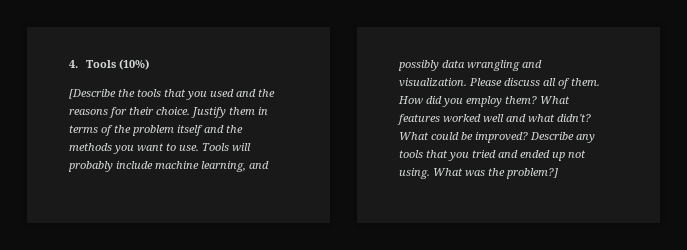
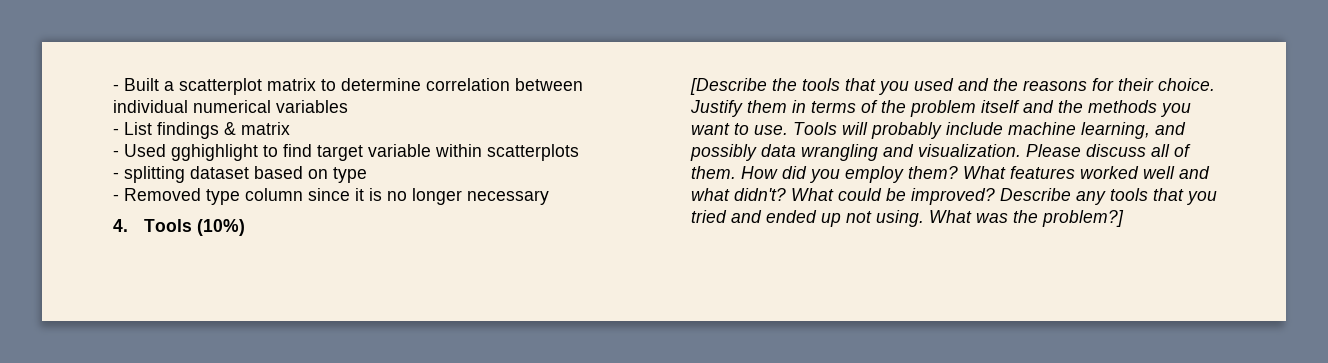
(69, 64) none -> [113,78,583,95] [113,100,348,113] [113,122,290,139] [113,144,579,161] [113,166,367,183] [113,188,549,205] - Built a scatterplot matrix to determine correlation between individual numerical variables // - List findings & matrix // - Used gghighlight to find target variable within scatterplots // - splitting dataset based on type // - Removed type column since it is no longer necessary //

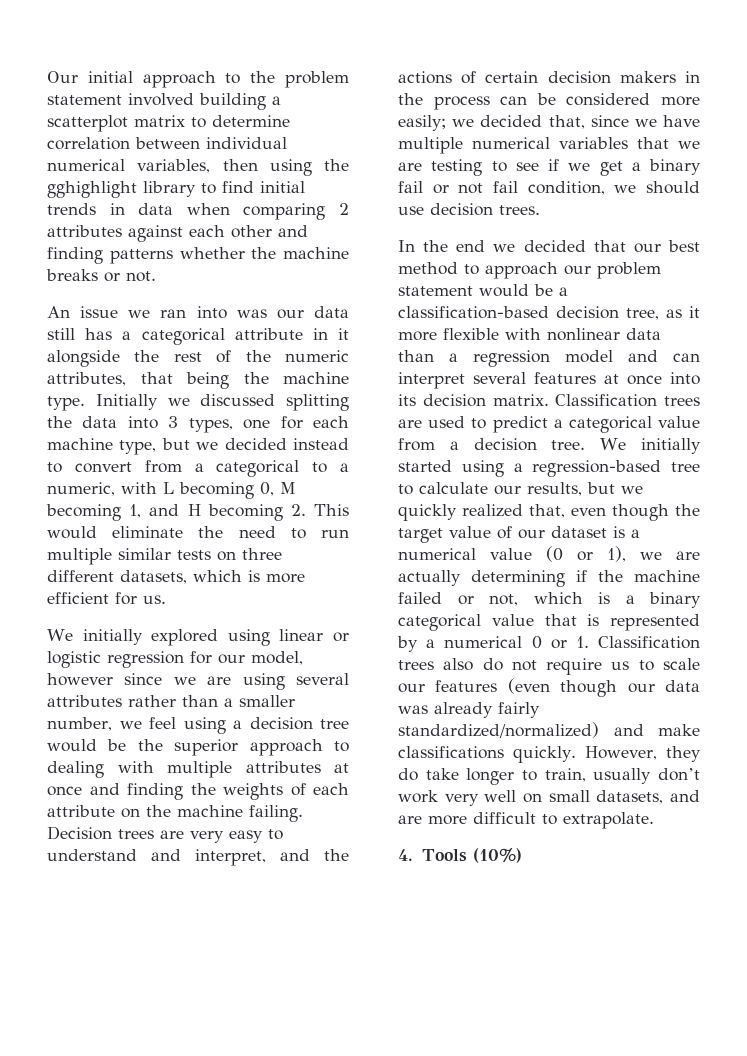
[113,78,159,91] - Built -> [47,71,349,88] [47,93,266,110] Our initial approach to the problem statement involved building
[276,100,348,113] [113,122,290,139] [113,144,579,161] [113,166,367,183] [113,188,549,205] [113,219,245,236] [690,78,1215,95] [690,100,1191,117] [691,122,1186,139] [690,144,1191,161] [691,166,1210,183] [691,188,1217,205] [691,210,1124,227] variables // - List findings & matrix // - Used gghighlight to find target variable within scatterplots // - splitting dataset based on type // - Removed type column since it is no longer necessary // 4. Tools (10%) // [Describe the tools that you used and the reasons for their choice. Justify them in terms of the problem itself and the methods you want to use. Tools will probably include machine learning, and possibly data wrangling and visualization. Please discuss all of them. How did you employ them? What features worked well and what didn't? What could be improved? Describe any tools that you tried and ended up not using. What was the problem?] -> [137,159,349,176] [47,181,305,198] [47,203,349,220] [47,225,308,242] [47,247,349,264] [46,269,156,282] [47,306,349,319] [47,328,349,345] [47,350,349,367] [47,372,349,389] [47,394,349,411] [47,416,349,433] [47,438,349,455] [47,460,349,477] [47,482,296,499] [46,504,349,521] [47,526,349,539] [47,548,282,565] [47,570,305,584] [47,592,166,605] [47,629,349,646] [47,651,303,668] [47,673,349,690] [47,695,295,707] [47,717,349,734] [47,739,349,756] [47,761,349,778] [47,783,349,800] [47,805,303,822] [47,826,283,843] [47,849,349,866] [398,71,700,84] [398,93,700,110] [398,115,700,131] [398,137,700,154] [398,159,701,176] [398,181,700,195] [398,203,540,216] [398,240,700,253] [398,262,661,279] [398,284,568,297] [398,306,700,320] [398,328,661,341] [398,350,700,367] [398,372,700,389] [398,394,700,407] [398,416,700,433] [398,438,701,454] [398,460,700,477] [398,482,643,496] [398,504,700,521] [398,526,640,543] [398,546,700,562] [398,570,700,587] [398,592,701,608] [398,614,700,631] [397,636,700,652] [398,658,700,675] [398,678,700,697] [398,702,540,718] [398,722,700,738] [398,746,701,763] [398,768,700,785] [398,790,700,806] [398,812,654,829] [398,848,522,863] variables, then using the gghighlight library to find initial trends in data when comparing 2 attributes against each other and finding patterns whether the machine breaks or not. // An issue we ran into was our data still has a categorical attribute in it alongside the rest of the numeric attributes, that being the machine type. Initially we discussed splitting the data into 3 types, one for each machine type, but we decided instead to convert from a categorical to a numeric, with L becoming 0, M becoming 1, and H becoming 2. This would eliminate the need to run multiple similar tests on three different datasets, which is more efficient for us. // We initially explored using linear or logistic regression for our model, however since we are using several attributes rather than a smaller number, we feel using a decision tree would be the superior approach to dealing with multiple attributes at once and finding the weights of each attribute on the machine failing. Decision trees are very easy to understand and interpret, and the actions of certain decision makers in the process can be considered more easily; we decided that, since we have multiple numerical variables that we are testing to see if we get a binary fail or not fail condition, we should use decision trees. // In the end we decided that our best method to approach our problem statement would be a classification-based decision tree, as it more flexible with nonlinear data than a regression model and can interpret several features at once into its decision matrix. Classification trees are used to predict a categorical value from a decision tree. We initially started using a regression-based tree to calculate our results, but we quickly realized that, even though the target value of our dataset is a numerical value (0 or 1), we are actually determining if the machine failed or not, which is a binary categorical value that is represented by a numerical 0 or 1. Classification trees also do not require us to scale our features (even though our data was already fairly standardized/normalized) and make classifications quickly. However, they do take longer to train, usually don’t work very well on small datasets, and are more difficult to extrapolate. // 4. Tools (10%)

